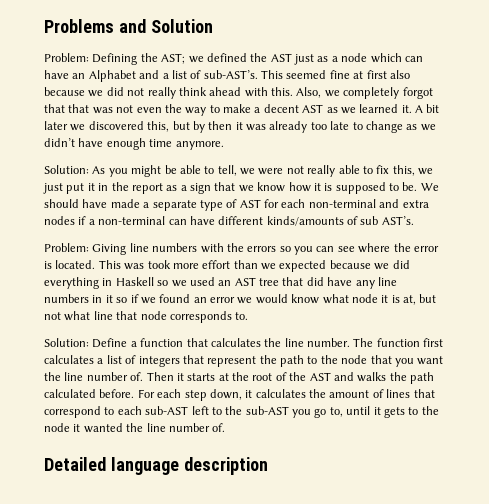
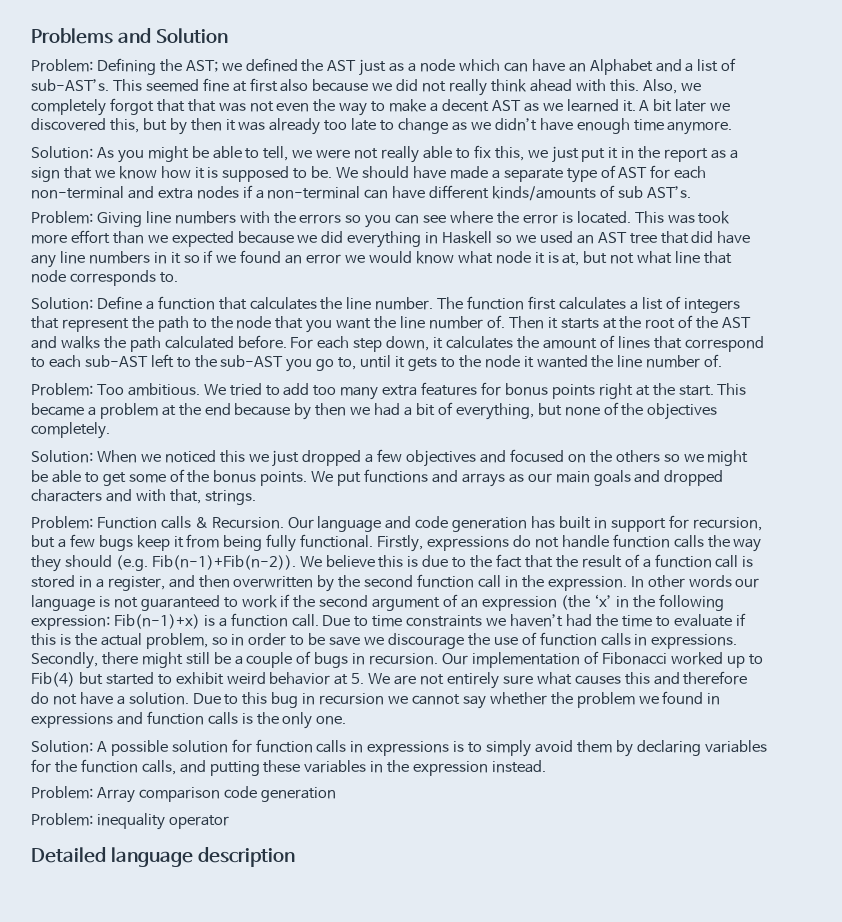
(226, 427) none -> [31,382,747,400] [31,402,718,420] [31,422,110,439] [31,449,749,467] [31,469,724,487] [31,489,256,505] [31,515,762,532] [31,534,762,552] [31,554,754,572] [31,574,760,592] [31,594,724,611] [31,613,746,630] [31,632,738,649] [31,651,763,669] [31,671,748,689] [31,691,721,709] [31,711,347,729] [31,739,767,757] [31,759,547,776] [31,786,336,803] [31,813,229,830] // Problem: Too ambitious. We tried to add too many extra features for bonus points right at the start. This became a problem at the end because by then we had a bit of everything, but none of the objectives completely. // Solution: When we noticed this we just dropped a few objectives and focused on the others so we might be able to get some of the bonus points. We put functions and arrays as our main goals and dropped characters and with that, strings. // Problem: Function calls & Recursion. Our language and code generation has built in support for recursion, but a few bugs keep it from being fully functional. Firstly, expressions do not handle function calls the way they should (e.g. Fib(n-1)+Fib(n-2)). We believe this is due to the fact that the result of a function call is stored in a register, and then overwritten by the second function call in the expression. In other words our language is not guaranteed to work if the second argument of an expression (the ‘x’ in the following expression: Fib(n-1)+x) is a function call. Due to time constraints we haven’t had the time to evaluate if this is the actual problem, so in order to be save we discourage the use of function calls in expressions. Secondly, there might still be a couple of bugs in recursion. Our implementation of Fibonacci worked up to Fib(4) but started to exhibit weird behavior at 5. We are not entirely sure what causes this and therefore do not have a solution. Due to this bug in recursion we cannot say whether the problem we found in expressions and function calls is the only one. // Solution: A possible solution for function calls in expressions is to simply avoid them by declaring variables for the function calls, and putting these variables in the expression instead. // Problem: Array comparison code generation // Problem: inequality operator

